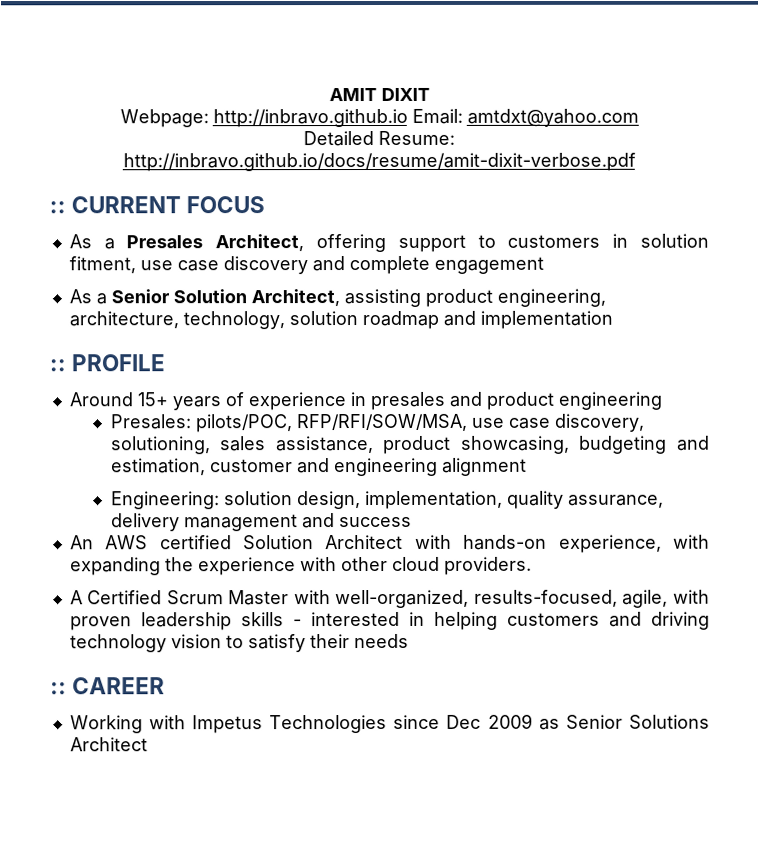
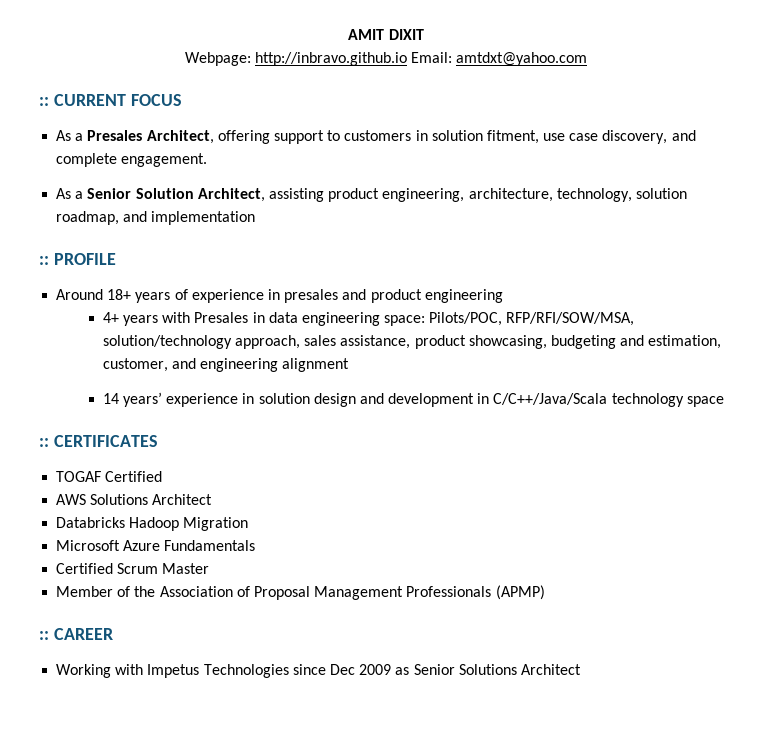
[303,130,455,147] [122,152,636,172] // Detailed Resume: http://inbravo.github.io/docs/resume/amit-dixit-verbose.pdf -> (588, 59) none
[222,256,308,275] discovery -> [602,130,668,144] discovery,
[433,256,544,274] engagement -> [121,153,208,167] engagement.
[361,310,439,330] roadmap -> [56,211,120,225] roadmap,
[136,392,168,407] 15+ -> [107,289,132,300] 18+
[109,413,645,433] [110,436,211,455] Presales: pilots/POC, RFP/RFI/SOW/MSA, use case discovery, solutioning, -> [102,312,635,326] [102,335,300,349] 4+ years with Presales in data engineering space: Pilots/POC, RFP/RFI/SOW/MSA, solution/technology approach,
[209,459,293,473] customer -> [102,358,168,372] customer,
[110,490,664,510] [110,513,412,532] [69,534,710,553] [69,556,532,576] [69,589,710,609] [69,611,711,631] [69,633,409,653] Engineering: solution design, implementation, quality assurance, delivery management and success // An AWS certified Solution Architect with hands-on experience, with expanding the experience with other cloud providers. // A Certified Scrum Master with well-organized, results-focused, agile, with proven leadership skills - interested in helping customers and driving technology vision to satisfy their needs -> [102,392,724,407] [39,435,158,447] [56,471,163,482] [56,494,213,505] [56,517,249,531] [56,540,256,551] [56,563,210,574] [56,585,545,600] 14 years’ experience in solution design and development in C/C++/Java/Scala technology space // :: CERTIFICATES // TOGAF Certified // AWS Solutions Architect // Databricks Hadoop Migration // Microsoft Azure Fundamentals // Certified Scrum Master // Member of the Association of Proposal Management Professionals (APMP)

